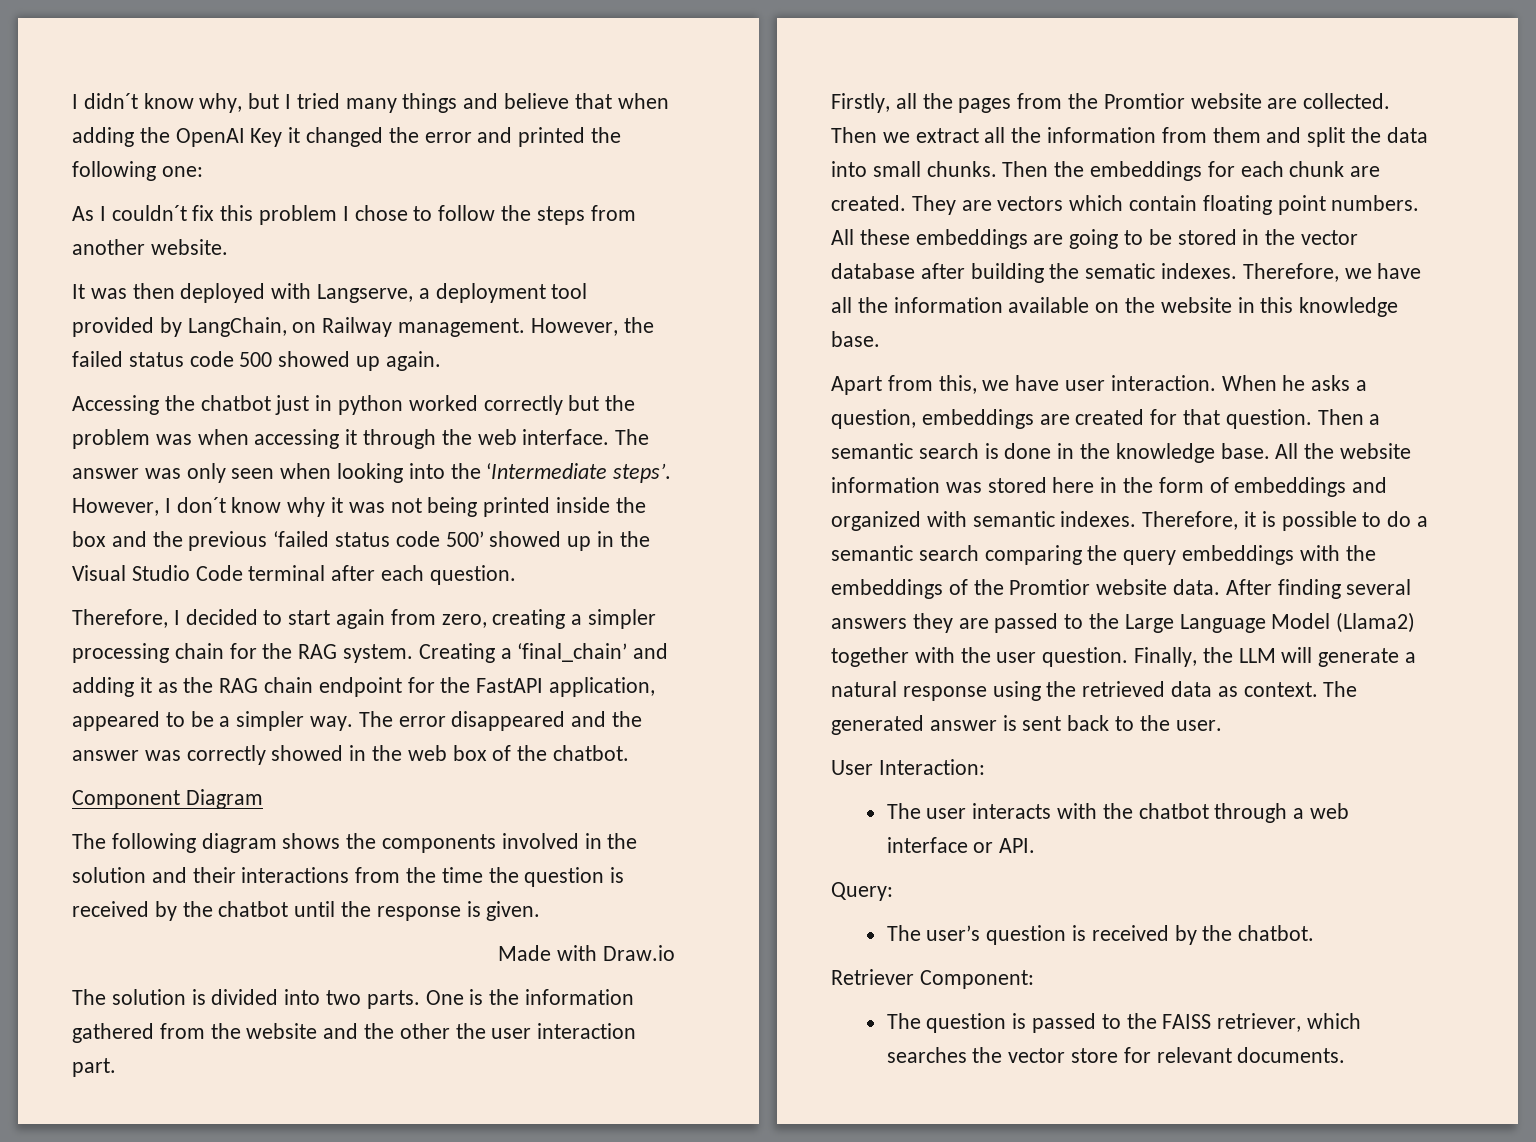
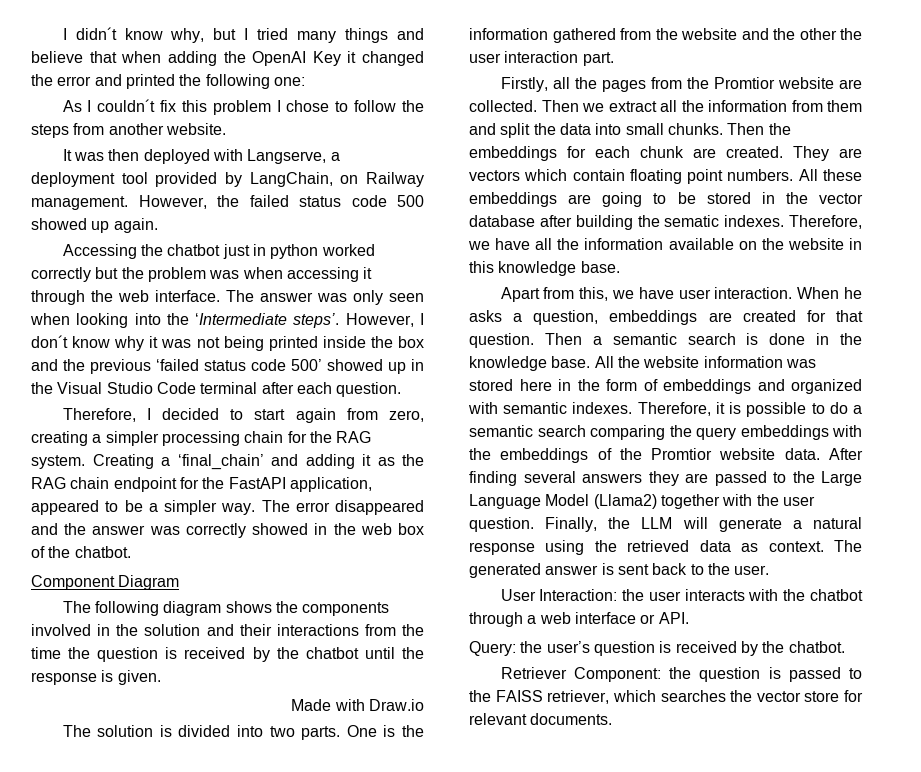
[886,803,921,819] // The -> [622,589,645,601] the
[886,925,921,941] // The -> [520,641,543,653] the
[886,1013,921,1029] // The -> [669,667,692,679] the

